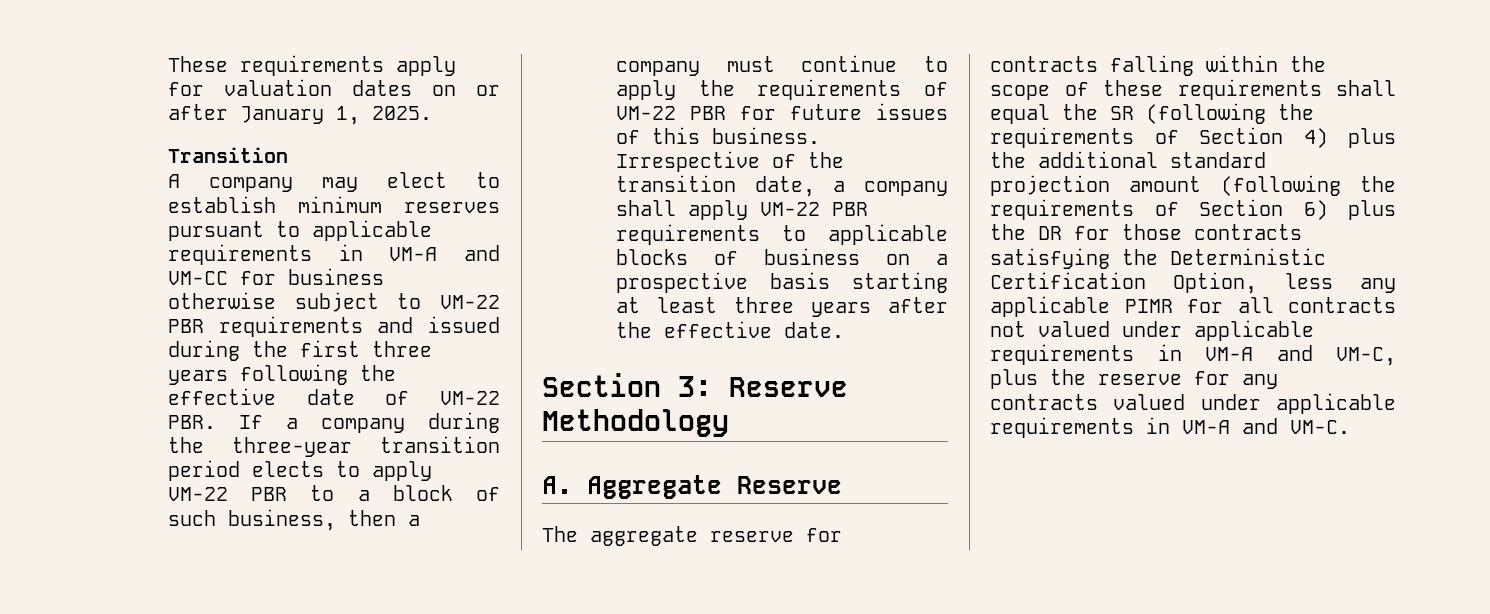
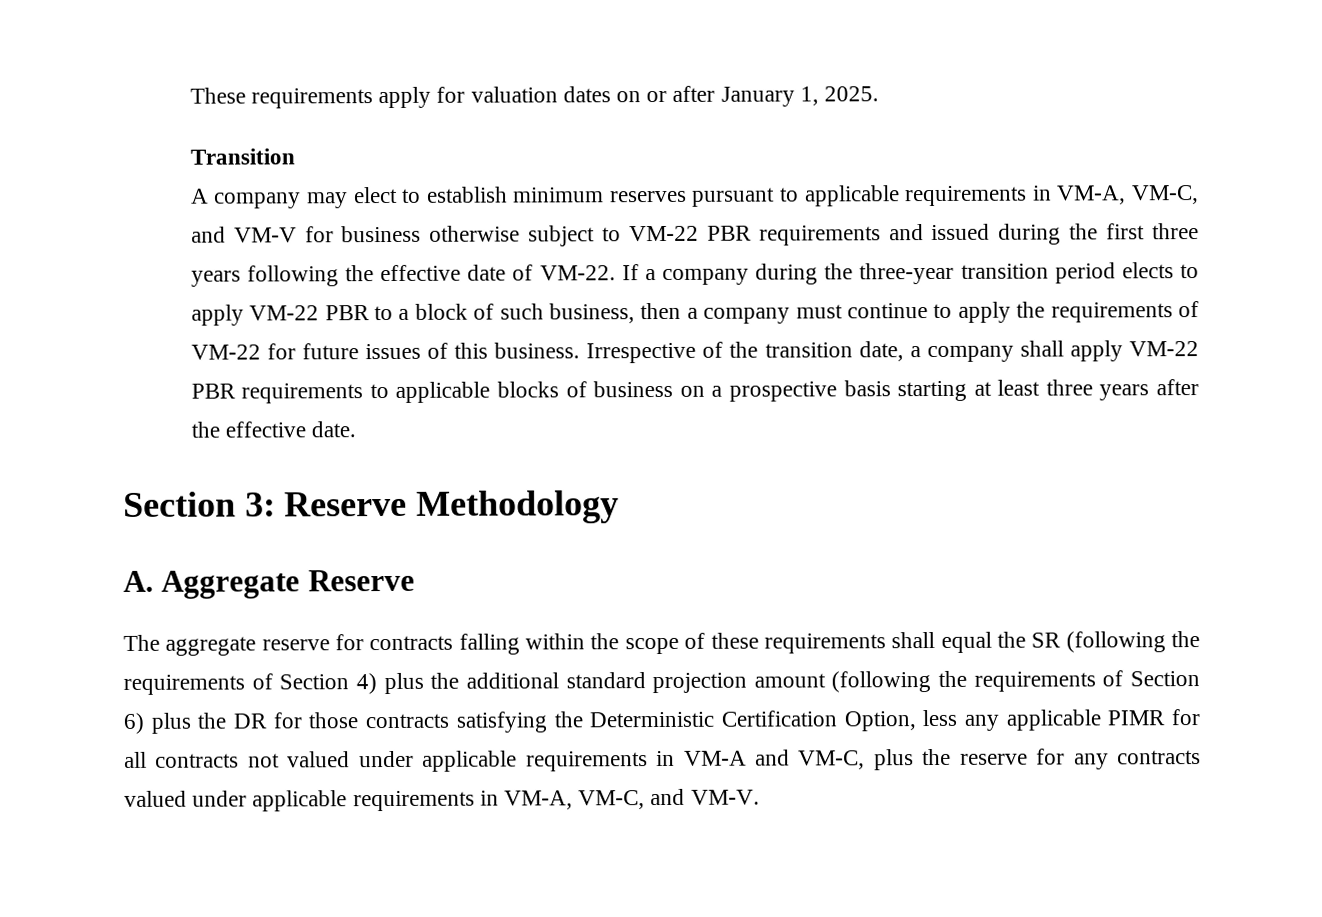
[389,245,500,261] [167,271,228,285] VM-A and VM-CC -> [1057,185,1199,205] [190,226,297,243] VM-A, VM-C, and VM-V
[440,391,500,405] [167,415,216,429] VM-22 PBR. -> [539,265,616,281] VM-22.
[689,106,726,120] PBR -> (261, 352) none
[1182,418,1350,434] VM-A and VM-C. -> [504,788,760,810] VM-A, VM-C, and VM-V.

